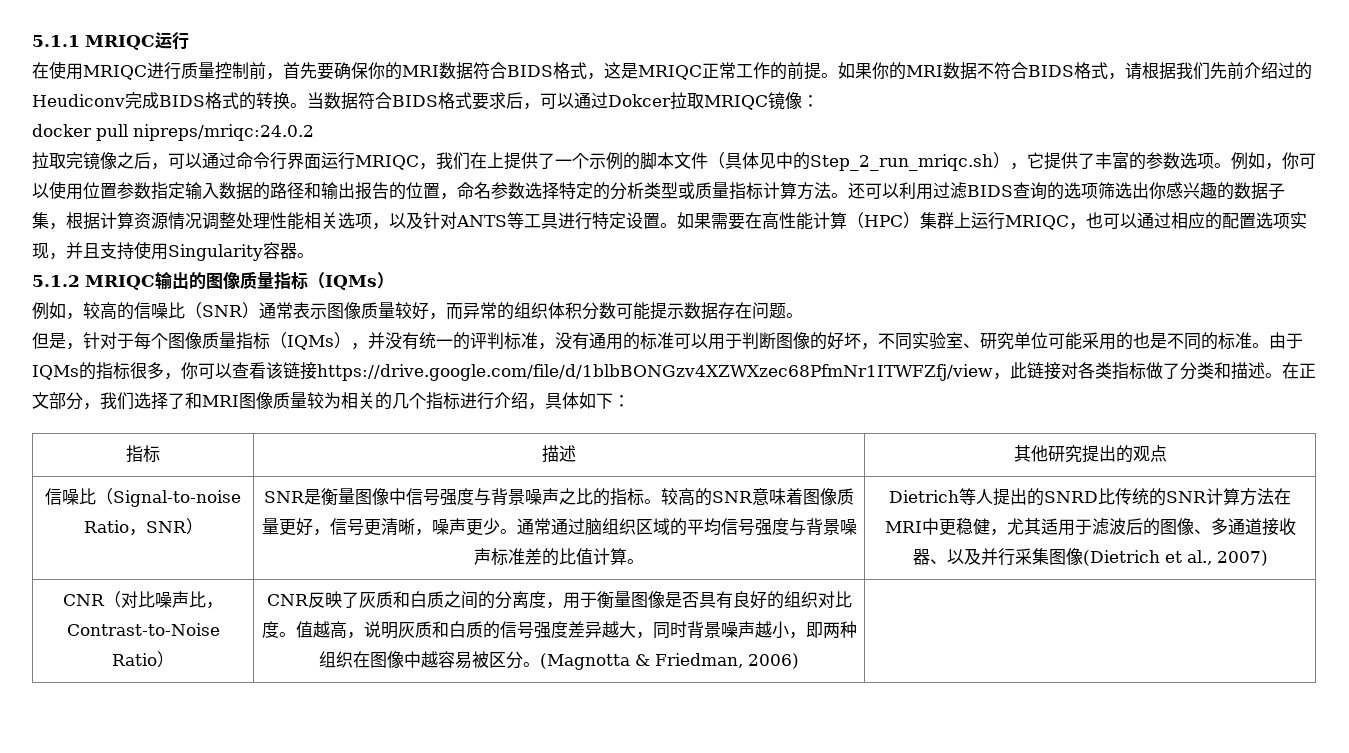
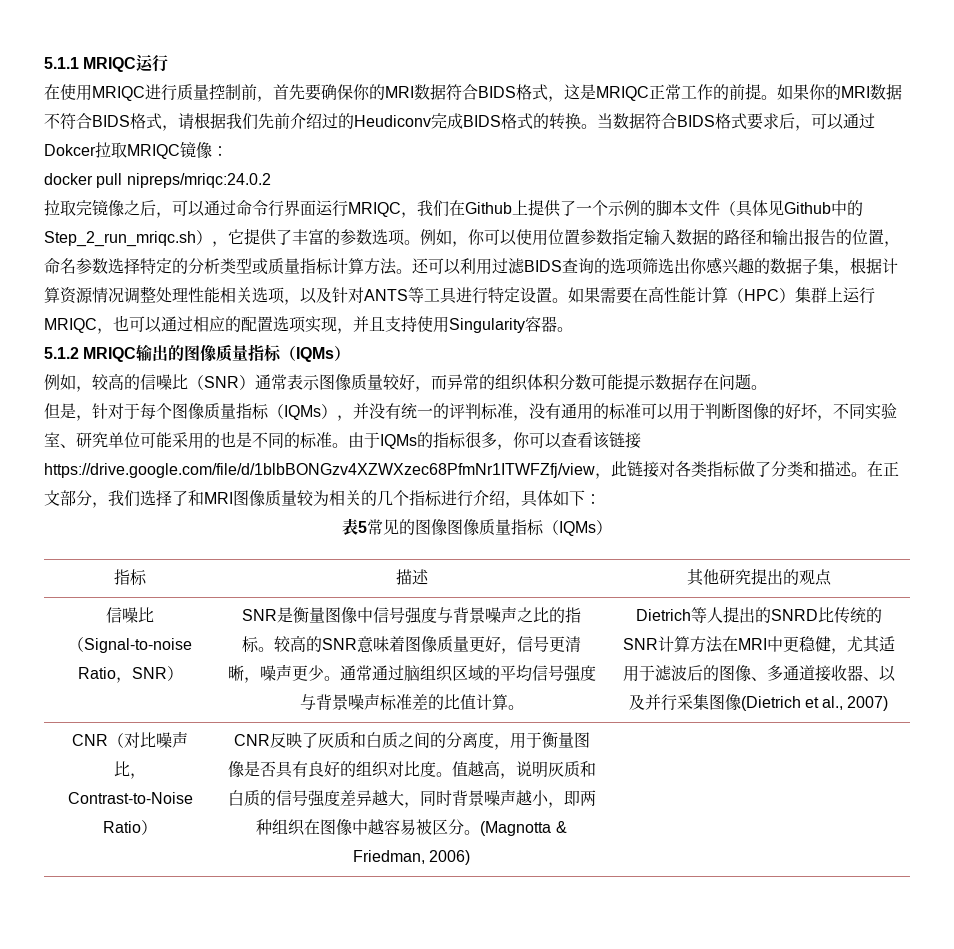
(487, 160) none -> [465,202,512,214] Github
(776, 161) none -> [784,202,831,214] Github
(630, 401) none -> [342,518,612,536] // 表5常见的图像图像质量指标（IQMs）

